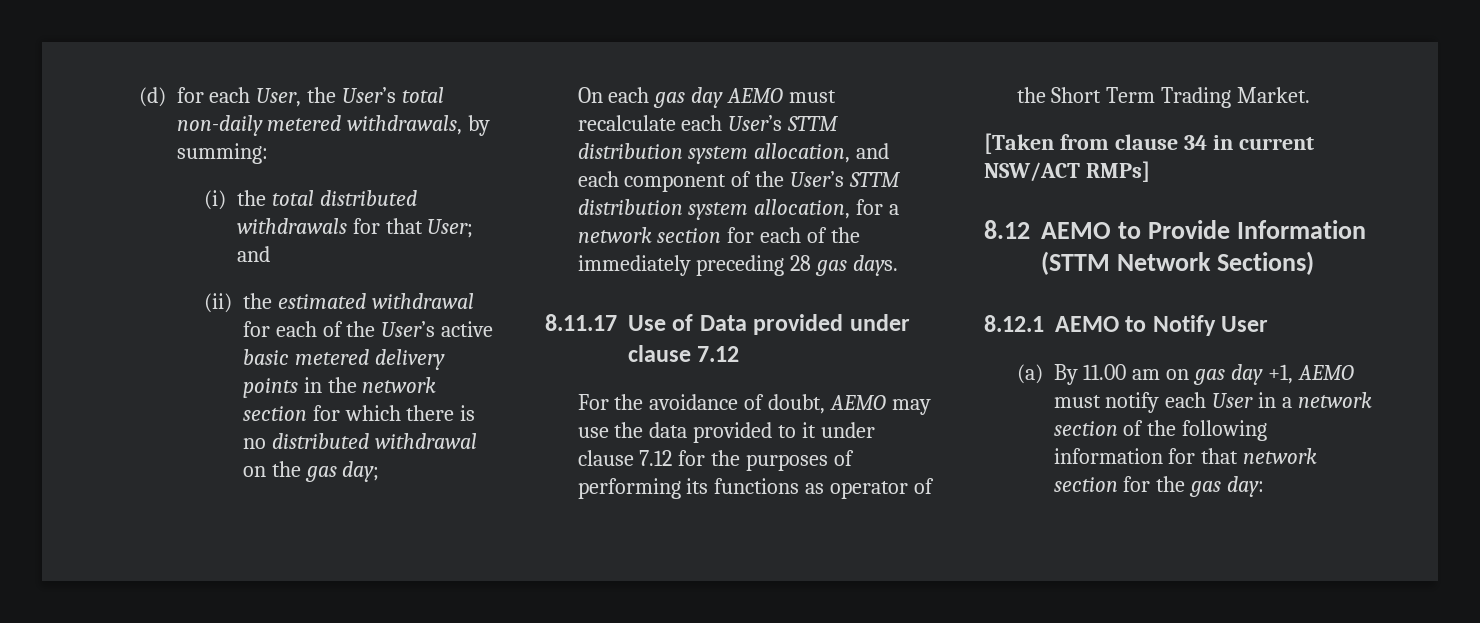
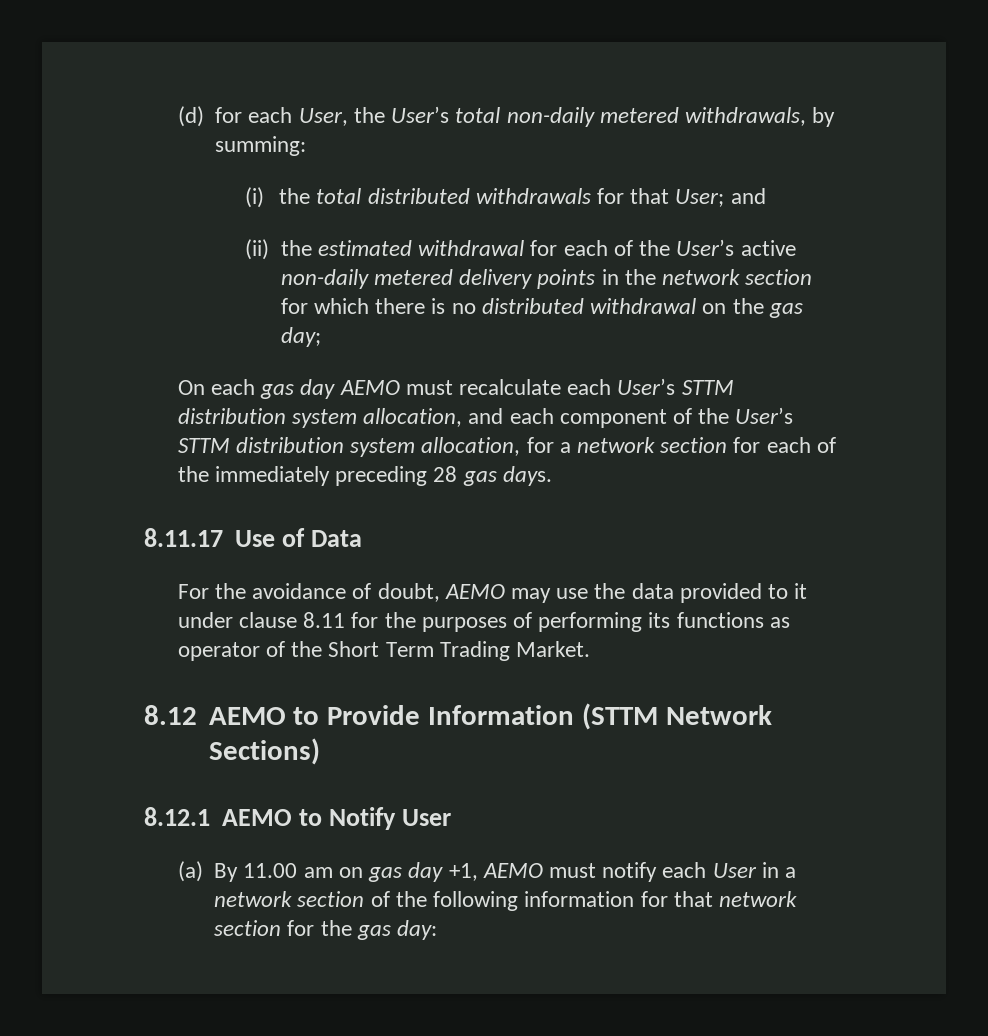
[242,349,289,365] basic -> [280,269,369,289] non-daily
[753,314,910,335] [628,345,740,362] provided under clause 7.12 -> (362, 538) none
[639,450,673,466] 7.12 -> [303,612,346,628] 8.11
[984,133,1314,154] [984,161,1150,182] // [Taken from clause 34 in current NSW/ACT RMPs] -> (591, 649) none

